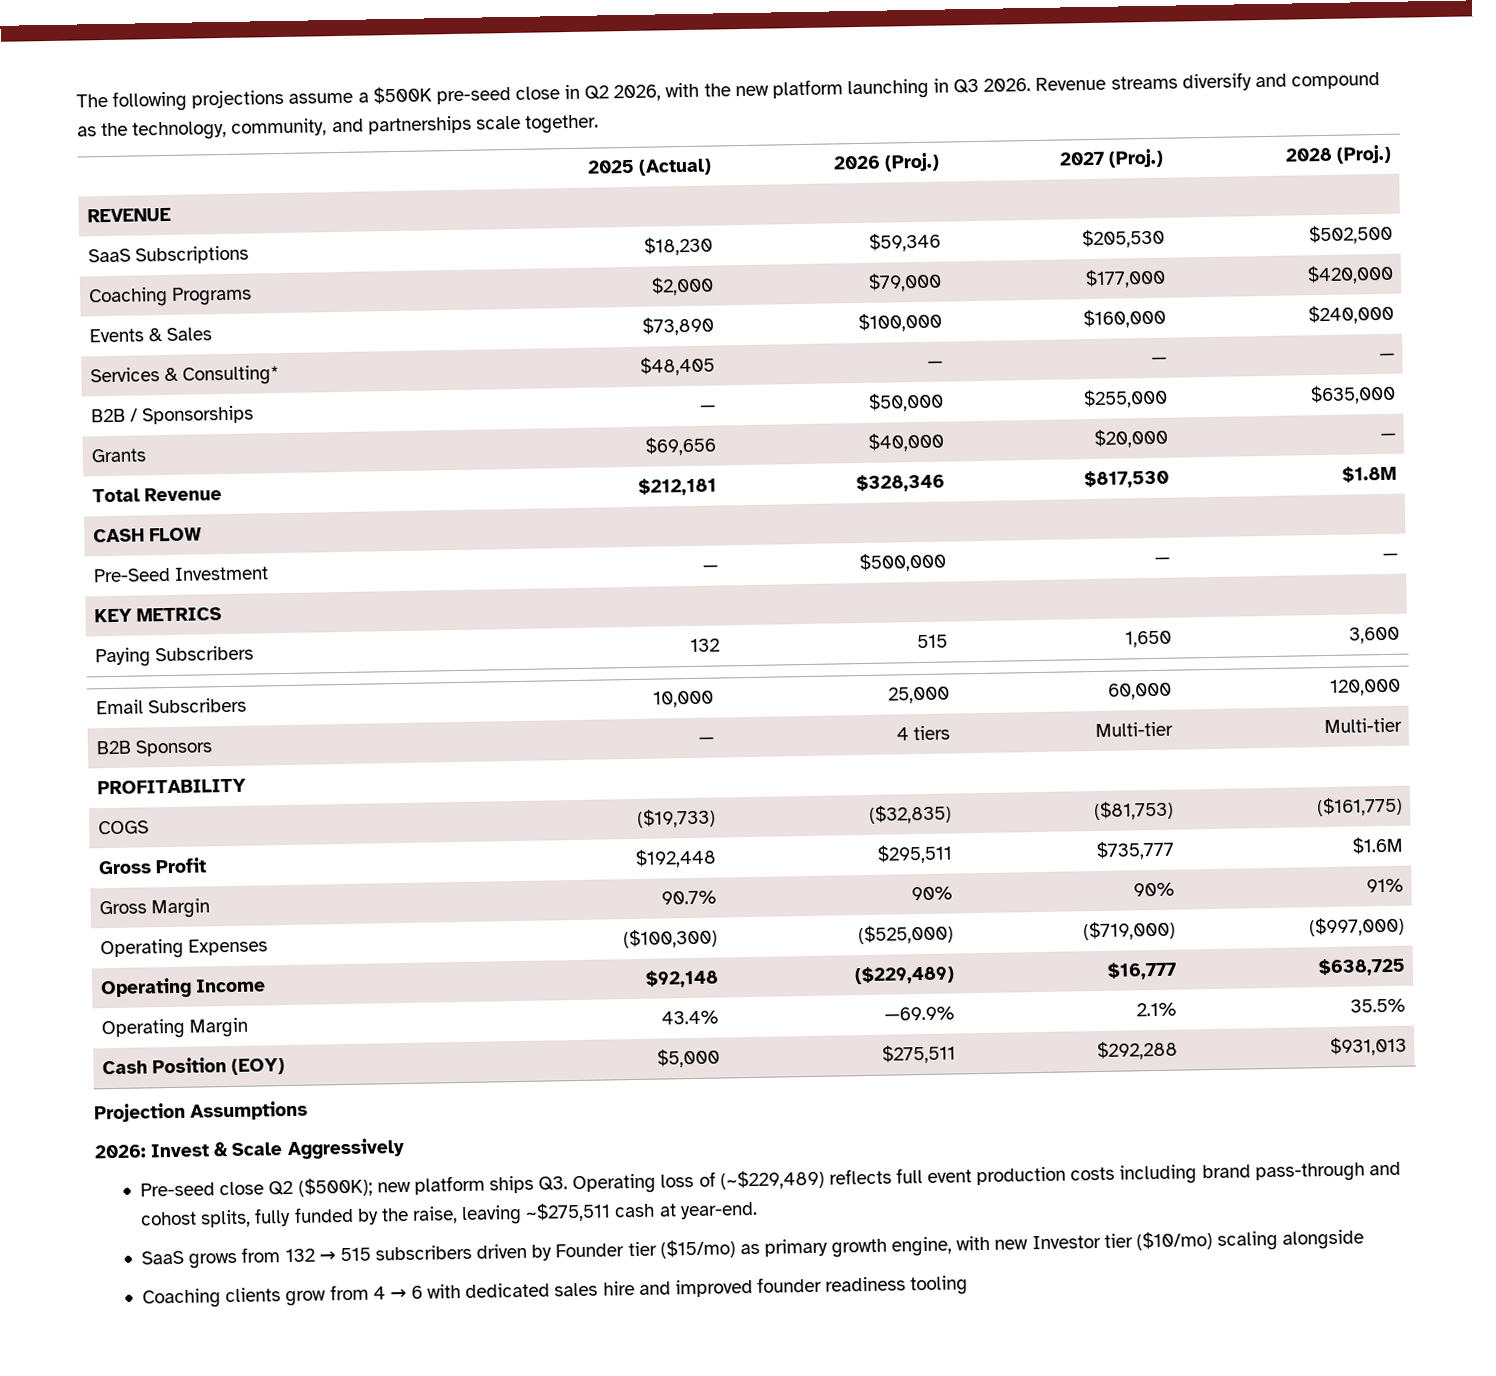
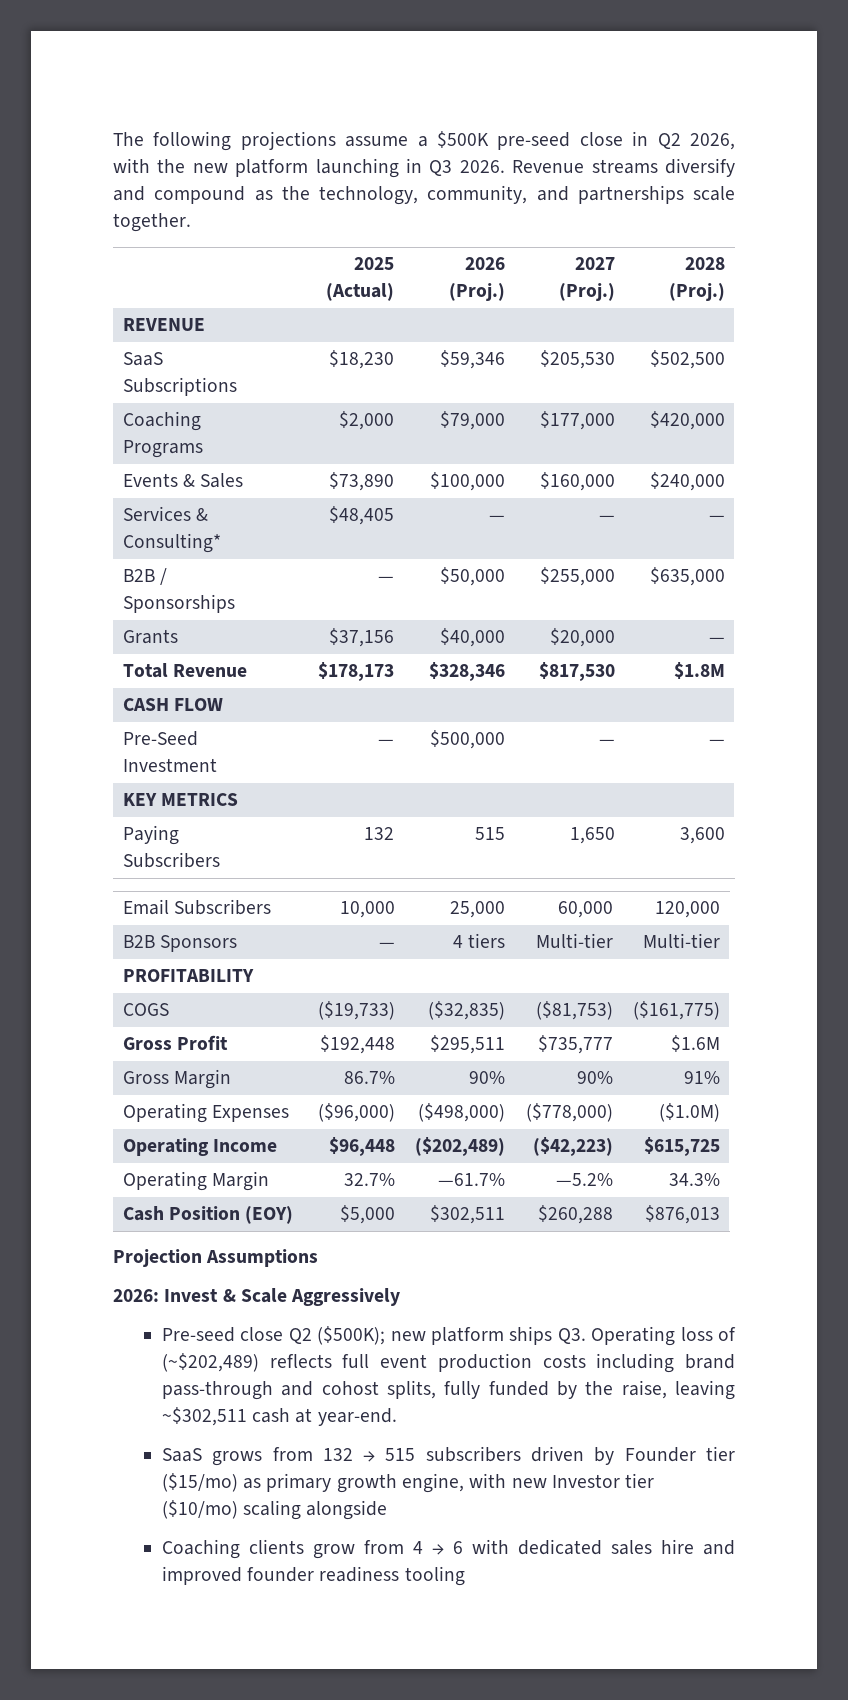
[644,436,716,456] $69,656 -> [329,628,395,647] $37,156
[637,477,717,496] $212,181 -> [318,662,395,681] $178,173
[660,890,717,905] 90.7% -> [344,1071,396,1084] 86.7%
[622,928,718,949] [857,924,954,945] [1082,920,1176,941] [1308,916,1405,937] [100,977,267,1000] [644,969,719,988] [853,965,955,985] [1106,961,1177,980] [1317,957,1406,977] [101,1017,249,1040] [660,1010,719,1025] [883,1006,955,1021] [1135,1002,1177,1017] [1349,998,1406,1013] ($100,300) | ($525,000) | ($719,000) | ($997,000) // Operating Income | $92,148 | ($229,489) | $16,777 | $638,725 // Operating Margin | 43.4% | —69.9% | 2.1% | 35.5% -> [318,1103,396,1122] [418,1103,506,1122] [526,1103,614,1122] [659,1103,721,1122] [122,1138,277,1156] [329,1137,396,1156] [415,1137,506,1156] [533,1137,614,1156] [644,1137,721,1156] [122,1171,269,1191] [344,1173,396,1186] [438,1173,506,1186] [556,1173,614,1186] [669,1173,721,1186] ($96,000) | ($498,000) | ($778,000) | ($1.0M) // Operating Income | $96,448 | ($202,489) | ($42,223) | $615,725 // Operating Margin | 32.7% | —61.7% | —5.2% | 34.3%
[881,1044,956,1064] [1096,1040,1178,1061] [1329,1036,1407,1057] $275,511 | $292,288 | $931,013 -> [430,1205,506,1224] [538,1205,614,1224] [645,1205,721,1224] $302,511 | $260,288 | $876,013
[719,1169,825,1190] (~$229,489) -> [161,1353,259,1372] (~$202,489)
[525,1202,612,1222] ~$275,511 -> [161,1407,247,1426] ~$302,511

